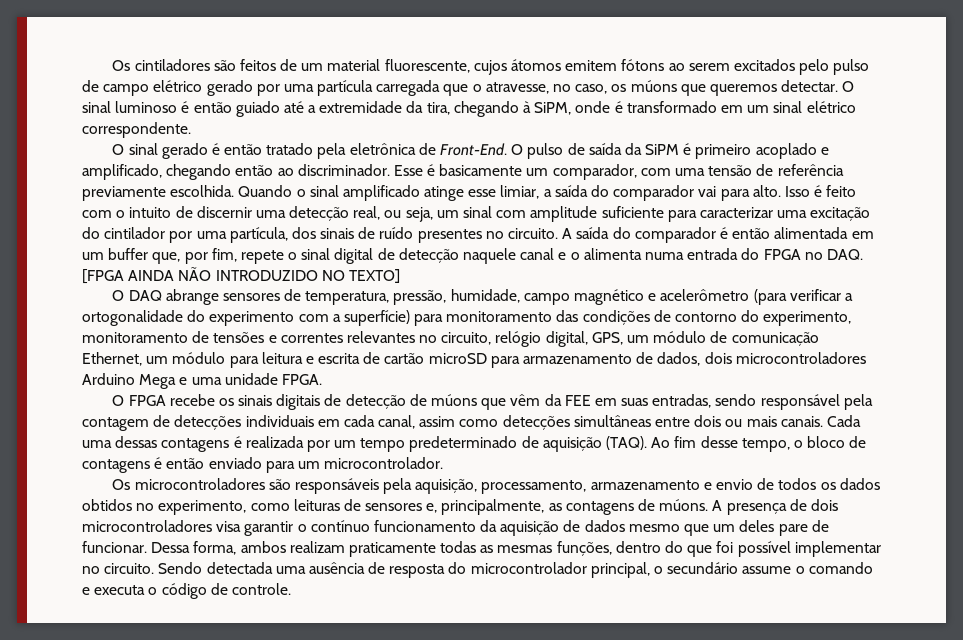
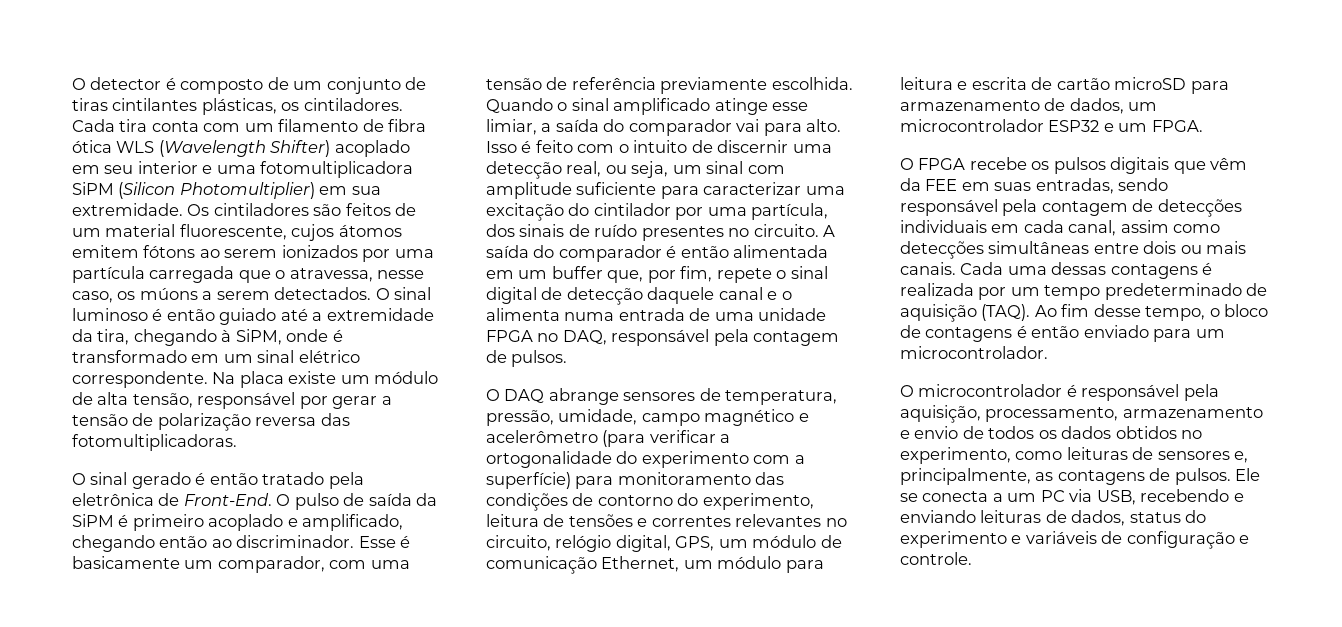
(112, 65) none -> [72,77,427,94] [72,98,403,115] [72,119,427,132] [72,140,410,157] [72,161,414,178] [72,182,381,199] [72,203,183,216] O detector é composto de um conjunto de tiras cintilantes plásticas, os cintiladores. Cada tira conta com um filamento de fibra ótica WLS (Wavelength Shifter) acoplado em seu interior e uma fotomultiplicadora SiPM (Silicon Photomultiplier) em sua extremidade.
[733,59,870,75] [82,80,253,96] excitados pelo pulso de campo elétrico gerado -> [281,245,358,258] ionizados
[485,82,572,94] atravesse, no -> [289,268,425,282] atravessa, nesse
[680,80,839,96] que queremos detectar. -> [202,287,372,300] a serem detectados.
(191, 130) none -> [212,371,439,388] [72,392,392,409] [72,413,350,431] [72,434,237,451] Na placa existe um módulo de alta tensão, responsável por gerar a tensão de polarização reversa das fotomultiplicadoras.
[463,248,517,264] naquele -> [647,287,715,304] daquele
[741,248,863,260] [82,267,400,284] do FPGA no DAQ. [FPGA AINDA NÃO INTRODUZIDO NO TEXTO] -> [689,308,827,321] [486,329,840,346] [486,350,568,367] de uma unidade FPGA no DAQ, responsável pela contagem de pulsos.
[450,289,520,303] humidade, -> [558,409,638,425] umidade,
[82,332,188,343] monitoramento -> [486,514,539,527] leitura
[704,352,866,364] [82,373,278,389] dois microcontroladores Arduino Mega e uma unidade -> [1128,102,1158,111] [900,119,1148,132] um microcontrolador ESP32 e um
[238,394,477,410] sinais digitais de detecção de múons -> [1053,157,1170,174] pulsos digitais
[112,478,379,494] Os microcontroladores são responsáveis -> [900,384,1180,401] O microcontrolador é responsável
[659,499,838,515] [82,520,829,536] [82,541,881,557] [82,562,873,578] [82,583,228,599] múons. A presença de dois microcontroladores visa garantir o contínuo funcionamento da aquisição de dados mesmo que um deles pare de funcionar. Dessa forma, ambos realizam praticamente todas as mesmas funções, dentro do que foi possível implementar no circuito. Sendo detectada uma ausência de resposta do microcontrolador principal, o secundário assume o comando e executa o código de -> [1174,468,1261,485] [900,489,1244,505] [900,510,1207,526] [900,531,1250,549] pulsos. Ele se conecta a um PC via USB, recebendo e enviando leituras de dados, status do experimento e variáveis de configuração e

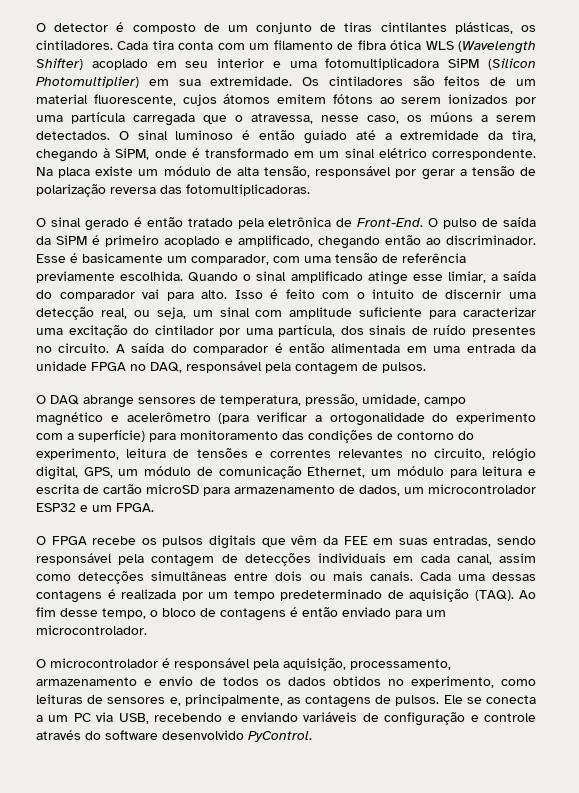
[518,266,828,283] [486,287,792,305] [486,308,754,321] um buffer que, por fim, repete o sinal digital de detecção daquele canal e o alimenta numa entrada de uma -> [433,344,536,353] uma entrada da
[980,510,1207,526] [900,531,1250,549] [900,552,972,565] leituras de dados, status do experimento e variáveis de configuração e controle. -> [303,712,536,726] [36,730,312,742] variáveis de configuração e controle através do software desenvolvido PyControl.

